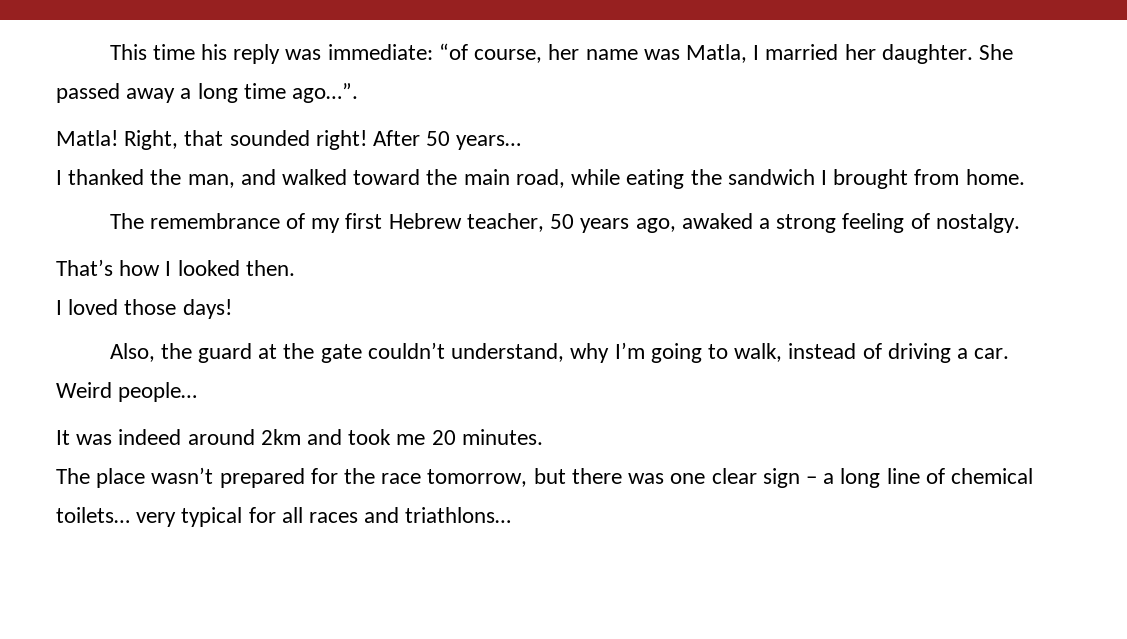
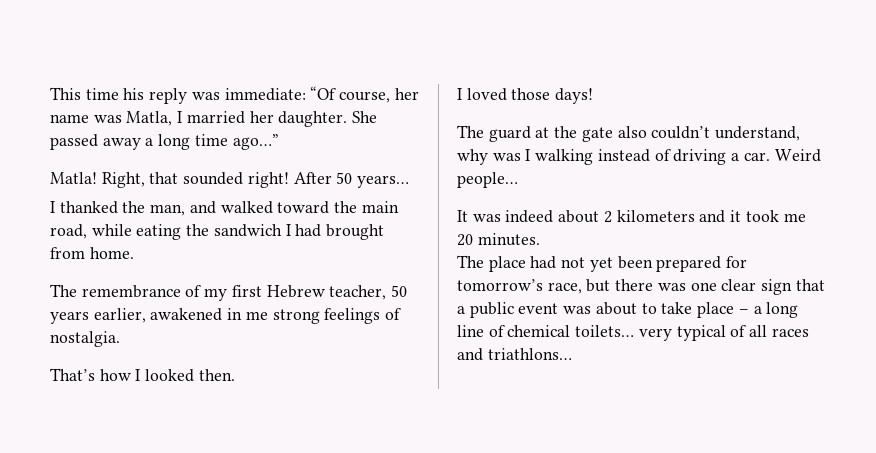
[438,43,468,60] “of -> [310,86,337,100] “Of
[292,83,359,103] ago…”. -> [232,134,279,150] ago…”
(827, 177) none -> [295,224,322,237] had
[635,213,1020,233] ago, awaked a strong feeling of nostalgy. -> [93,308,402,324] [50,331,120,347] earlier, awakened in me strong feelings of nostalgia.
[109,343,192,362] Also, the -> [457,125,484,138] The
(362, 353) none -> [617,126,647,138] also
[614,342,783,363] I’m going to walk, -> [492,149,594,165] was I walking
[187,429,343,445] around 2km and -> [558,210,742,223] about 2 kilometers and it
[151,467,528,488] wasn’t prepared for the race tomorrow, -> [530,256,748,272] [457,279,582,294] had not yet been prepared for tomorrow’s race,
(800, 478) none -> [795,279,825,291] [457,302,735,318] that a public event was about to take place
[248,507,276,523] for -> [730,325,747,337] of

